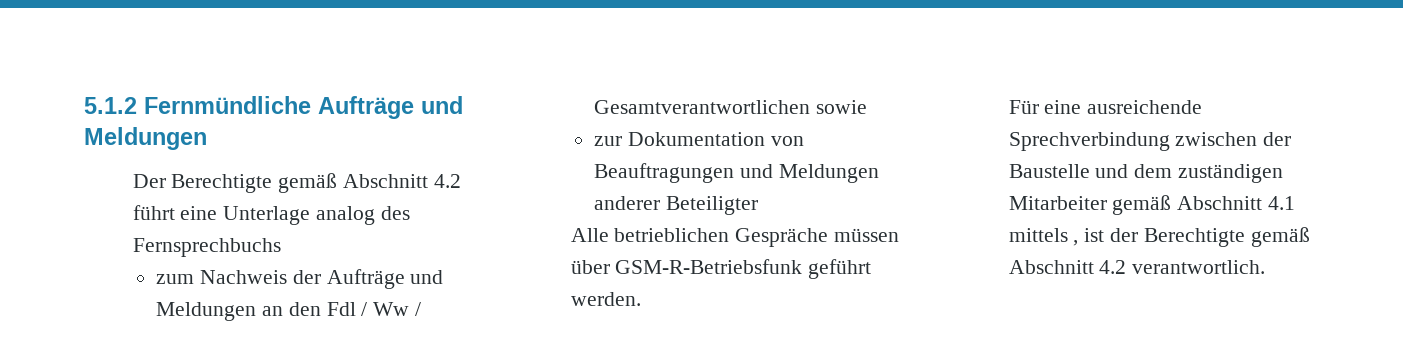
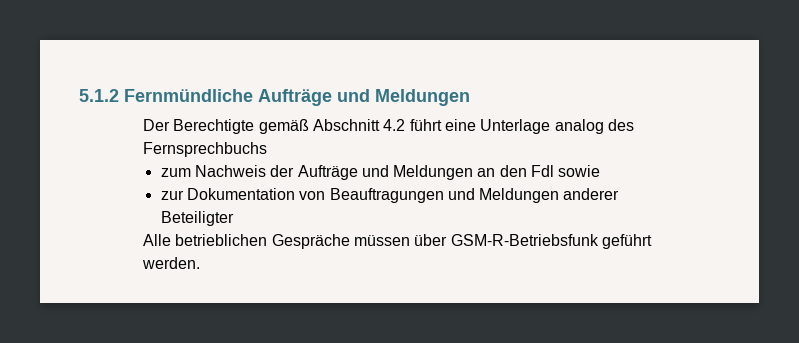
[361,302,422,316] [594,100,811,114] / Ww / Gesamtverantwortlichen -> (555, 171) none
[1008,100,1203,114] [1008,132,1292,151] [1008,164,1283,183] [1008,195,1295,215] [1008,227,1310,247] [1008,260,1266,274] // Für eine ausreichende Sprechverbindung zwischen der Baustelle und dem zuständigen Mitarbeiter gemäß Abschnitt 4.1 mittels , ist der Berechtigte gemäß Abschnitt 4.2 verantwortlich. -> (200, 263) none

